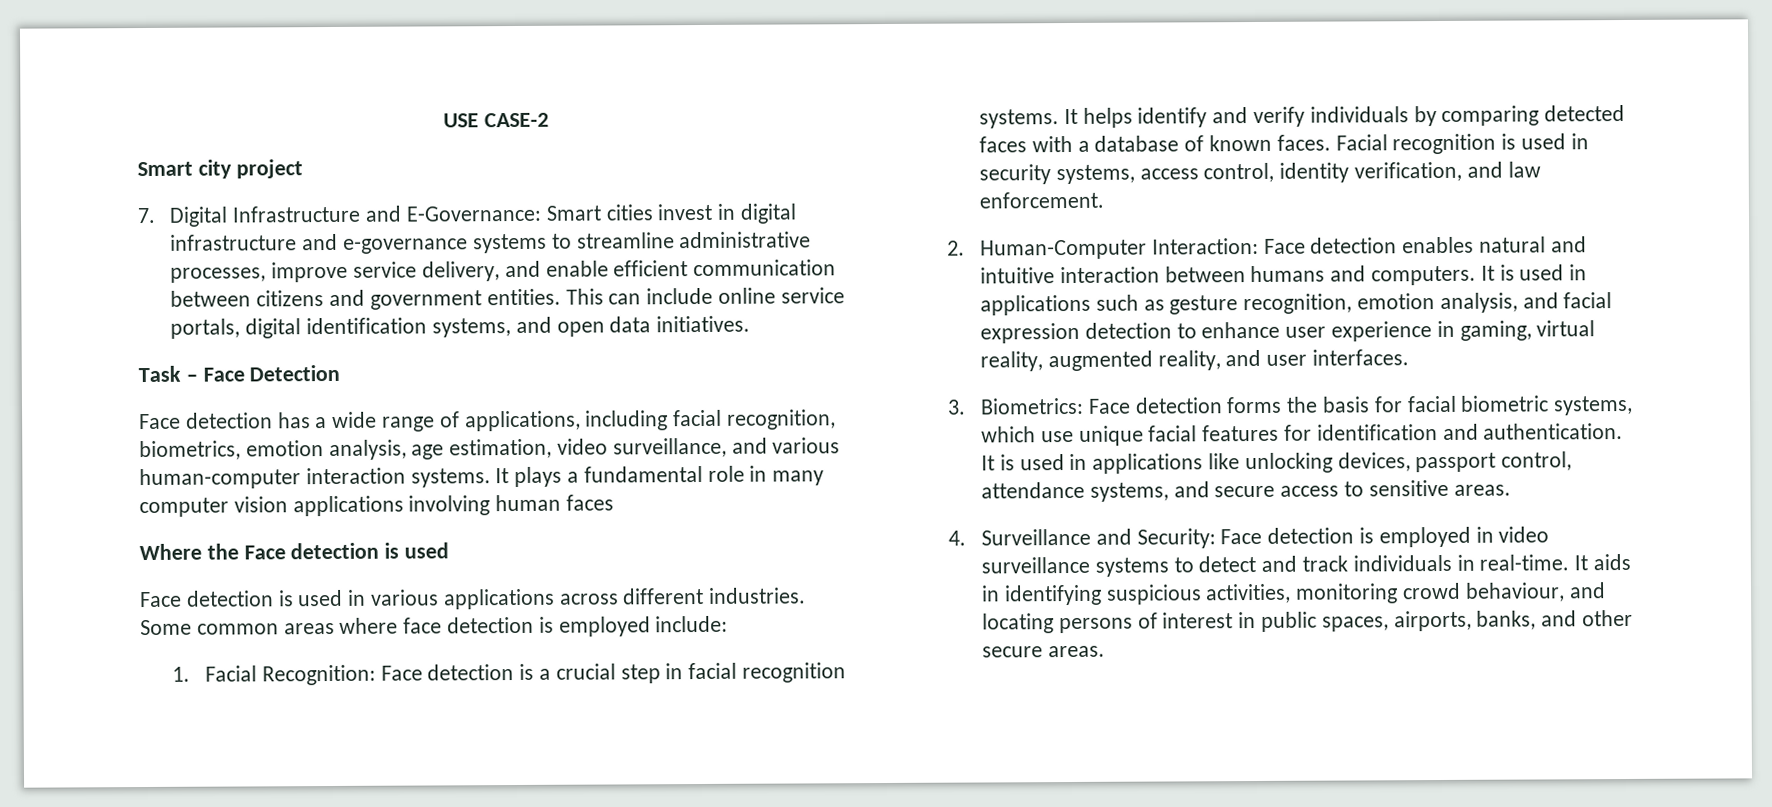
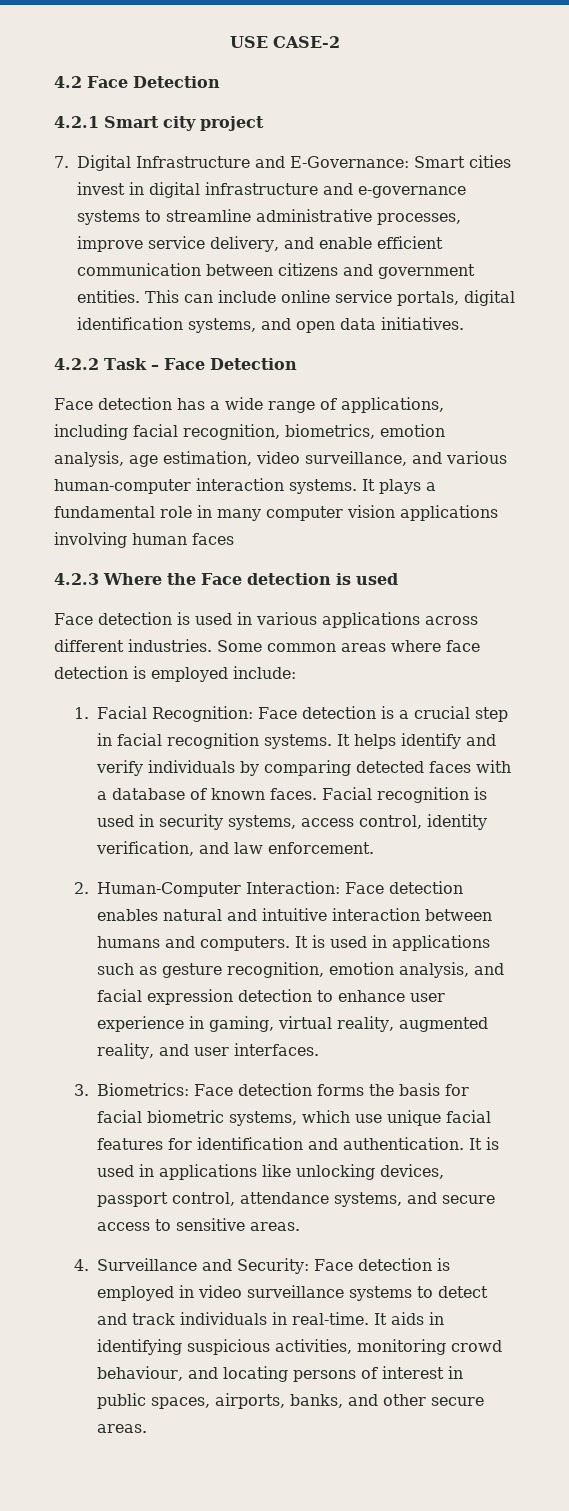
(549, 120) none -> [54,76,220,88] [54,116,99,128] 4.2 Face Detection // 4.2.1
(751, 324) none -> [54,358,99,370] 4.2.2
(615, 502) none -> [54,573,99,585] 4.2.3

